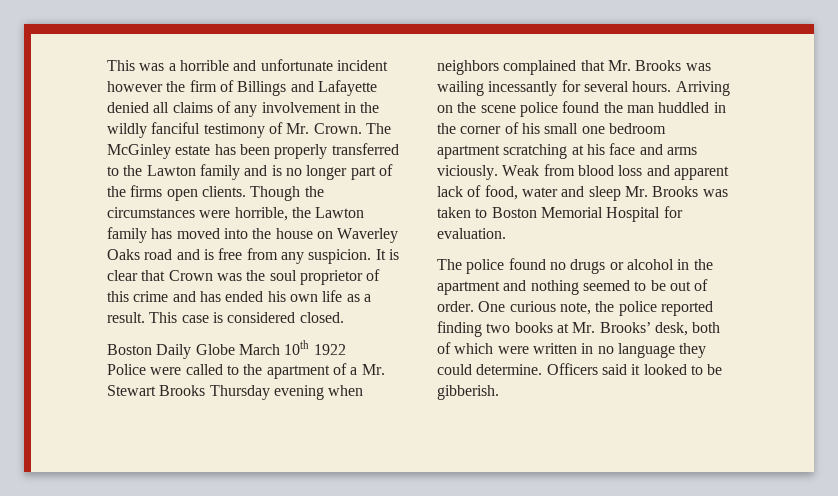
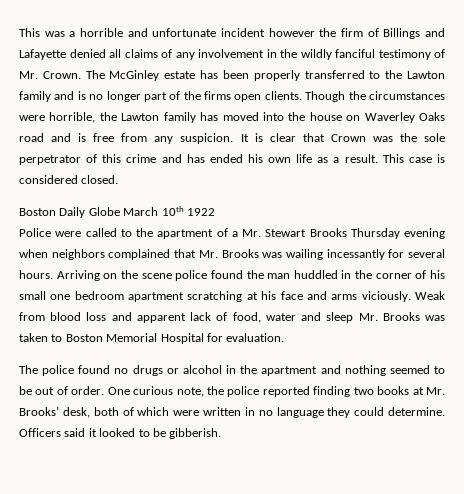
[269,270,363,285] soul proprietor -> [424,133,445,142] [19,155,81,165] sole perpetrator

